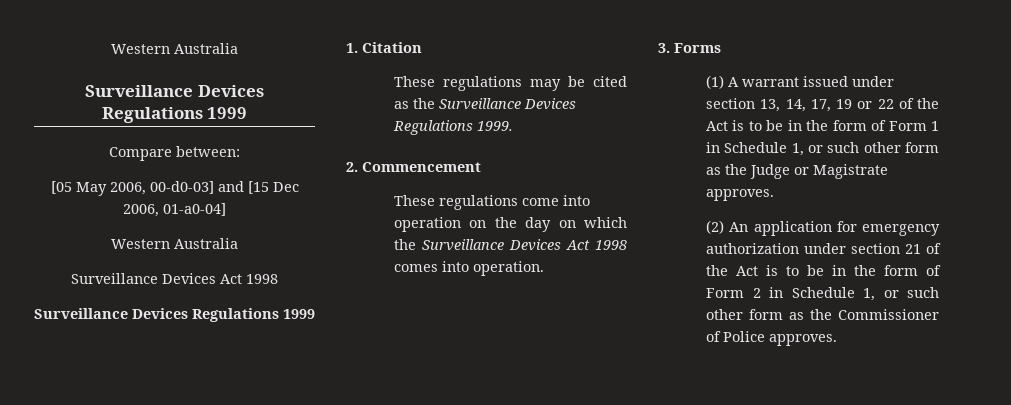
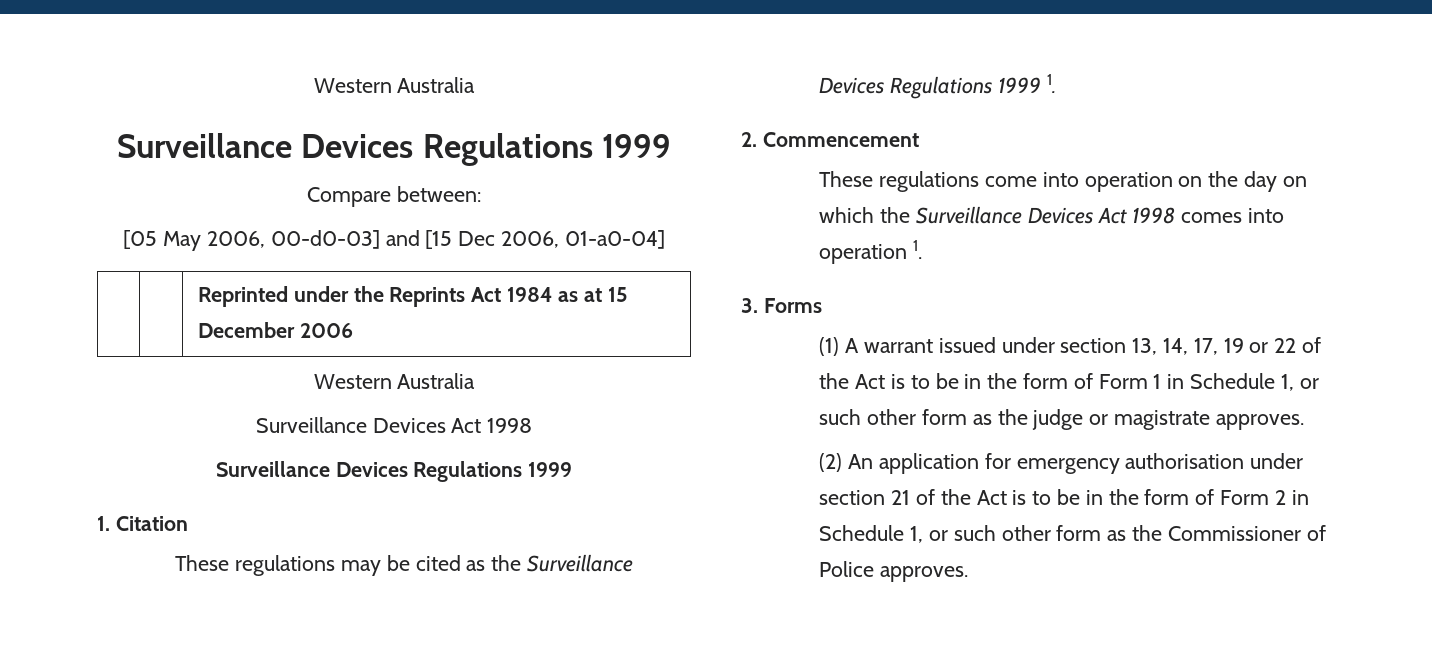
(226, 209) none -> [198,286,628,307] [198,322,353,338] // | | Reprinted under the Reprints Act 1984 as at 15 December 2006
[477,121,514,131] 1999. -> [998,74,1056,93] 1999 1.
[473,261,545,276] operation. -> [819,240,923,264] operation 1.
[750,164,889,179] Judge or Magistrate -> [1032,409,1211,430] judge or magistrate
[706,243,800,254] authorization -> [1125,453,1245,469] authorisation

